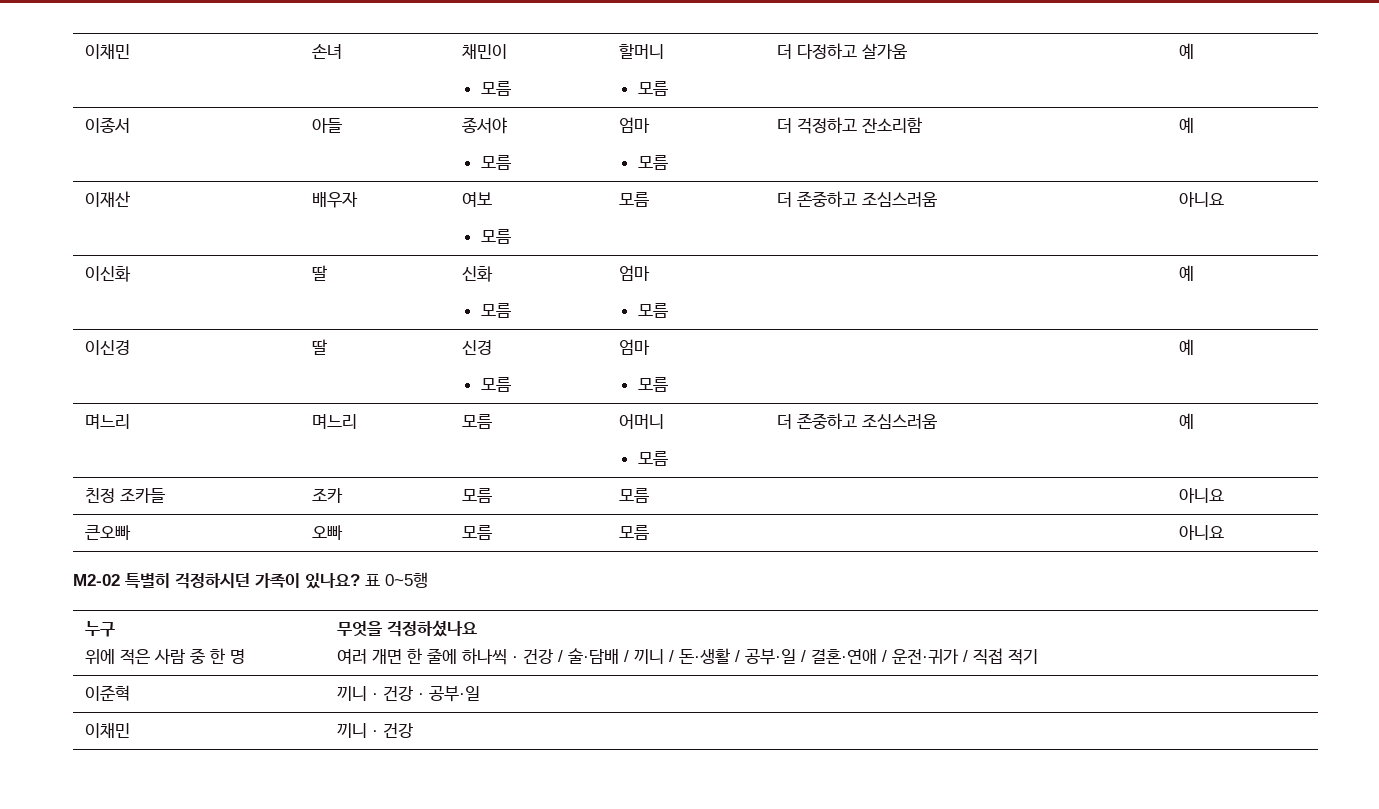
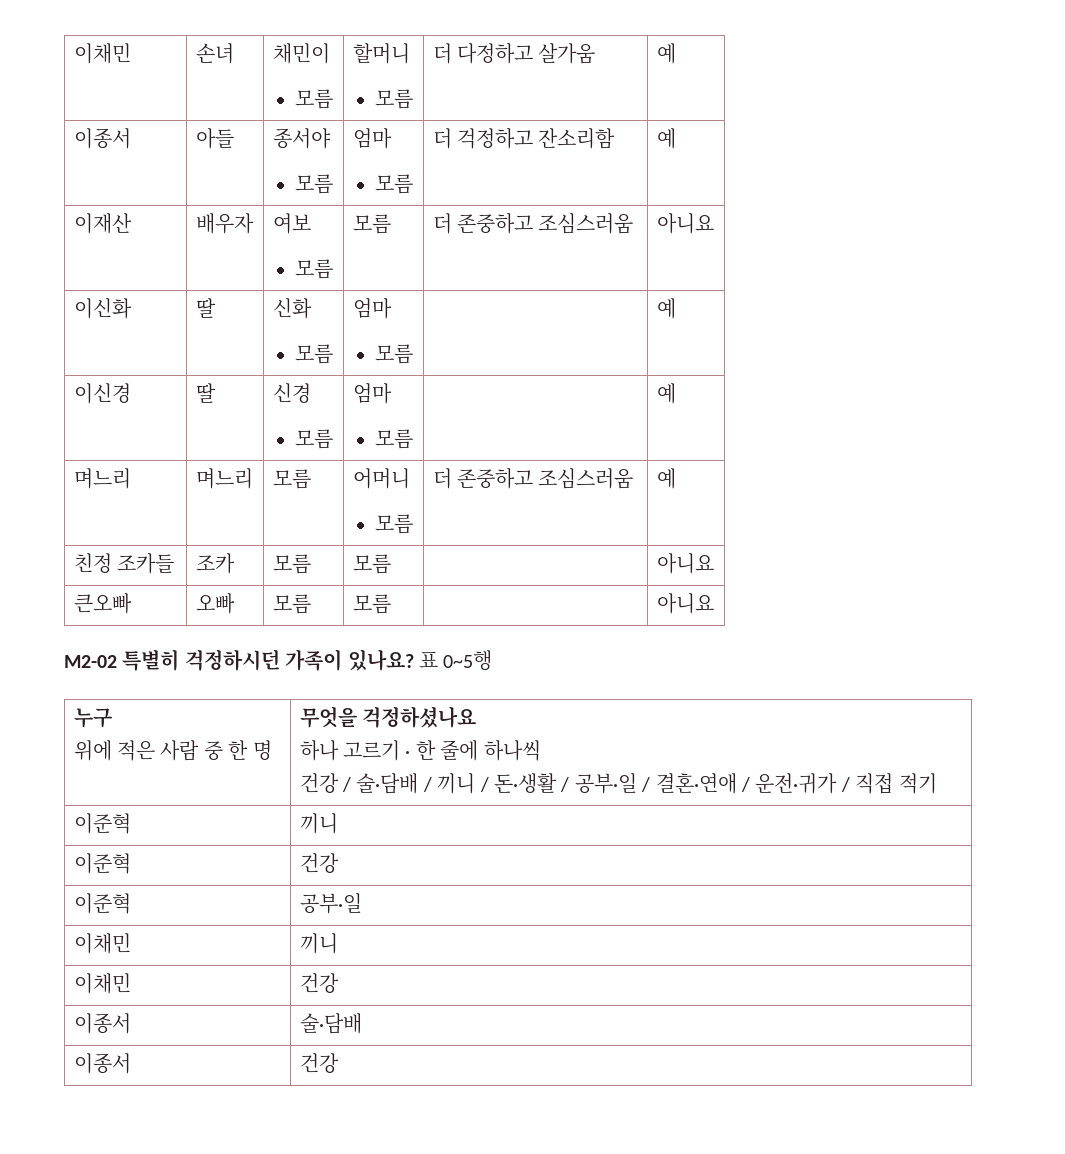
[336,649,402,664] 여러 개면 -> [299,740,411,761] 하나 고르기 ·
[511,656,518,662] · -> (541, 750) //
[371,686,424,701] · 건강 · -> [73,853,131,874] [299,853,339,873] [73,893,131,914] // 이준혁 | 건강 // 이준혁 |
[371,723,413,738] · 건강 -> [73,973,131,994] [299,973,339,993] [73,1013,131,1034] [299,1013,362,1034] [73,1053,131,1074] [299,1053,339,1073] // 이채민 | 건강 // 이종서 | 술·담배 // 이종서 | 건강

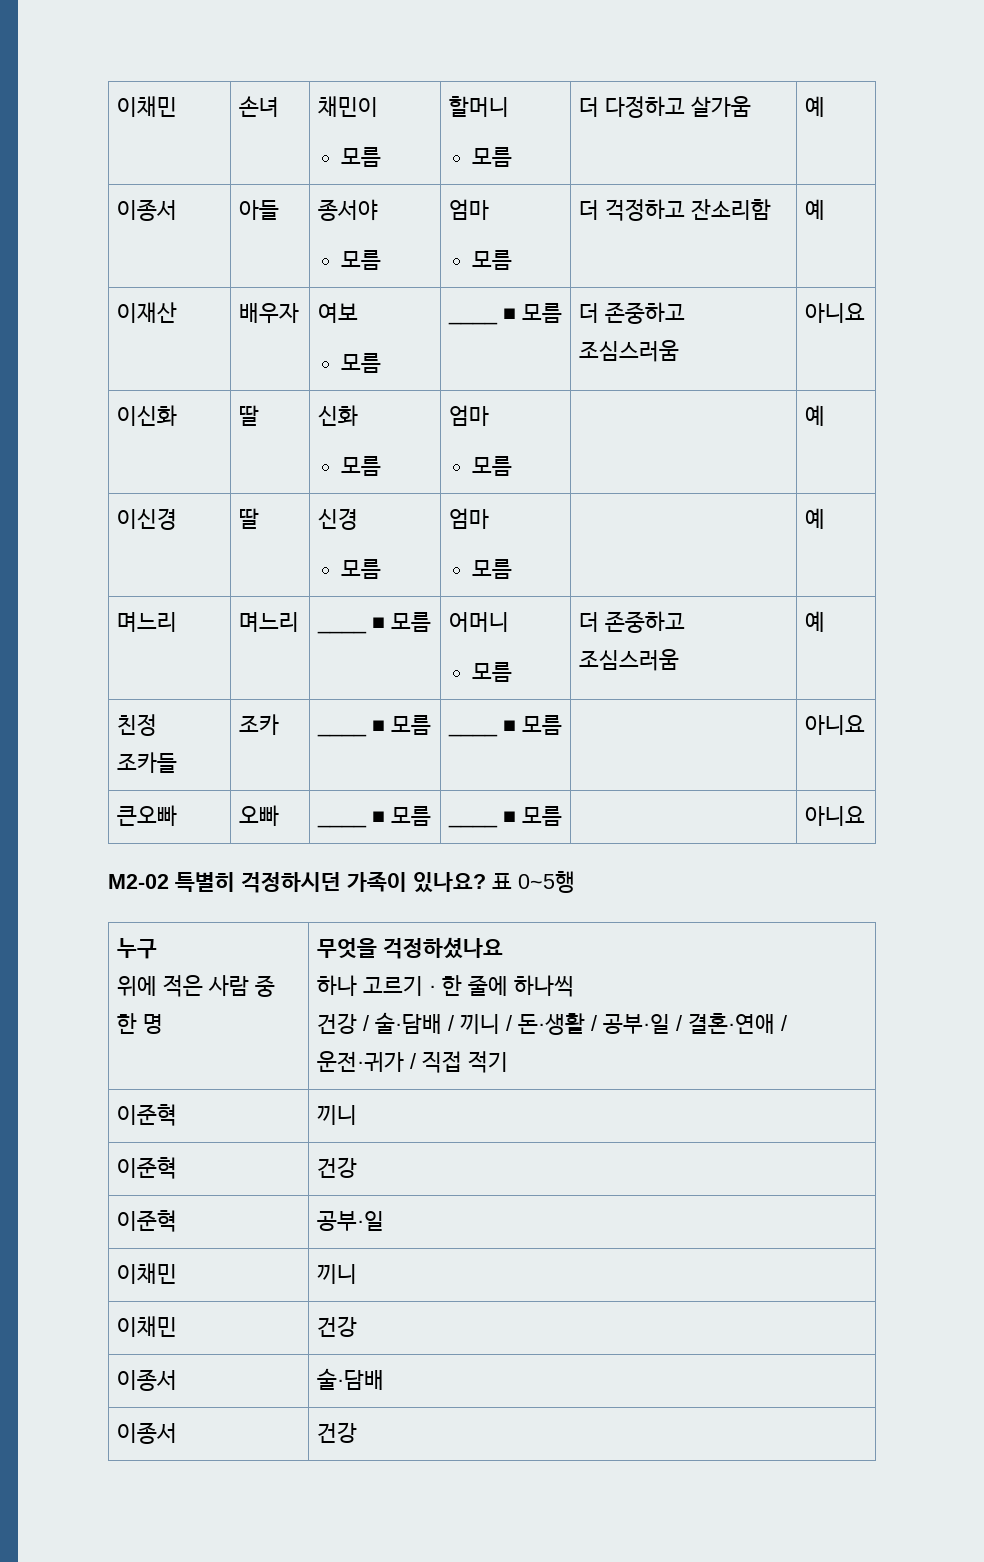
(333, 269) none -> [447,320,498,325] [502,308,516,320] ____ ■
(253, 478) none -> [316,629,367,634] [371,617,385,629] ____ ■
[272,554,311,574] 모름 | -> [316,732,367,737] [371,715,431,735] [447,732,498,737] [502,720,516,732] ____ ■ 모름 | ____ ■
[272,594,311,614] 모름 | -> [316,823,367,828] [371,806,431,826] [447,823,498,828] [502,811,516,823] ____ ■ 모름 | ____ ■

